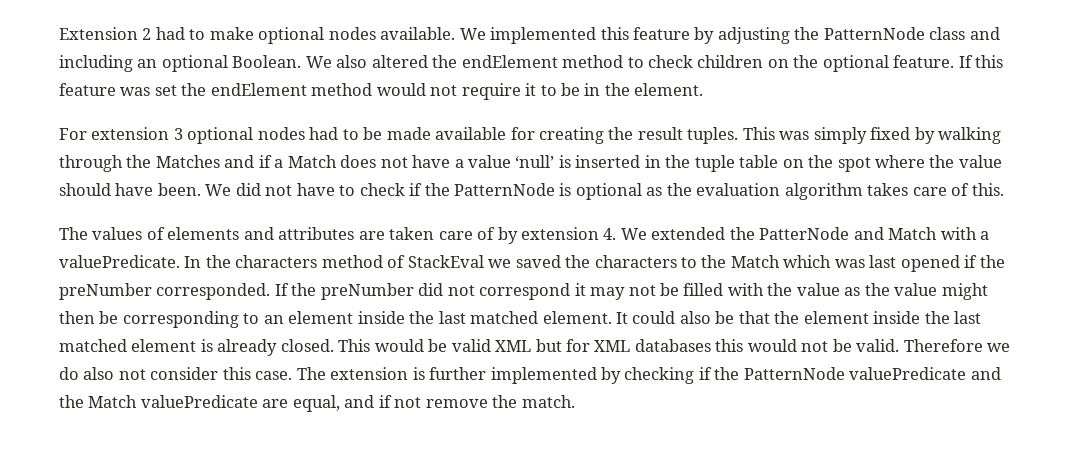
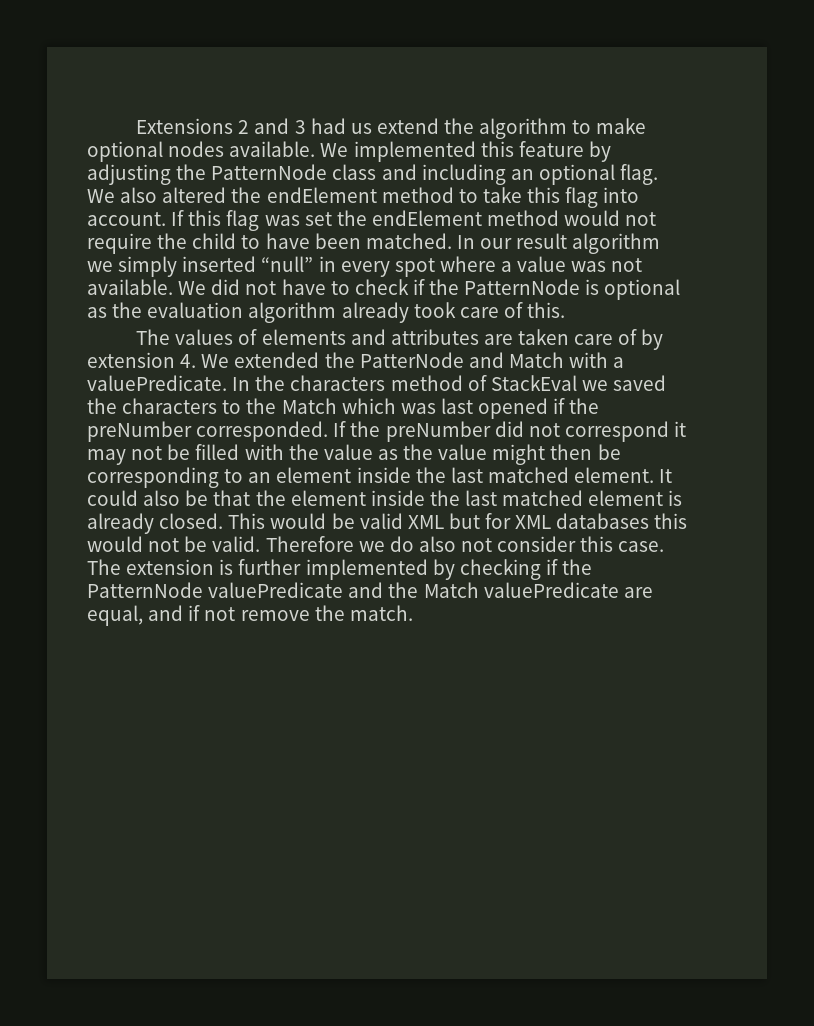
[59,27,185,40] Extension 2 had -> [136,118,568,139] Extensions 2 and 3 had us extend the algorithm
[232,55,302,68] Boolean. -> [620,164,659,185] flag.
[648,55,955,72] check children on the optional feature. -> [482,187,640,208] [87,212,166,226] take this flag into account.
[59,83,116,96] feature -> [226,210,260,231] flag
[525,83,704,96] [59,127,1002,144] [59,155,1002,172] [59,183,201,196] it to be in the element. // For extension 3 optional nodes had to be made available for creating the result tuples. This was simply fixed by walking through the Matches and if a Match does not have a value ‘null’ is inserted in the tuple table on the spot where the value should have been. -> [157,233,661,254] [87,256,643,277] [87,279,173,295] the child to have been matched. In our result algorithm we simply inserted “null” in every spot where a value was not available.
[867,183,909,196] takes -> [341,302,456,323] already took

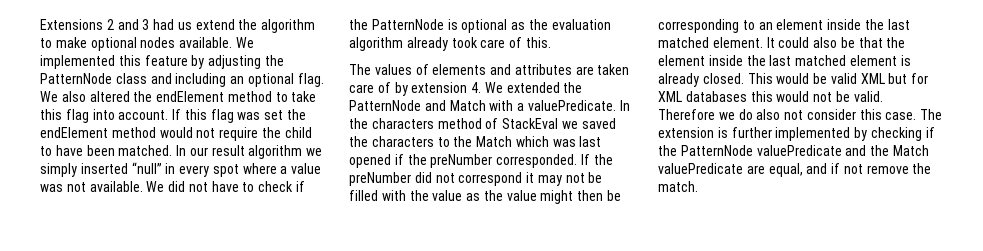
[359,352,464,368] PatterNode -> [349,100,421,111] PatternNode

